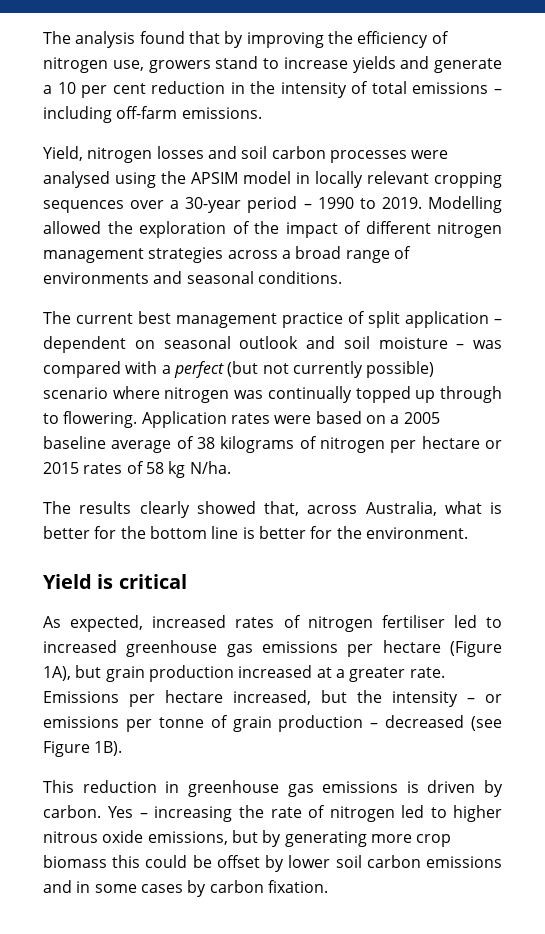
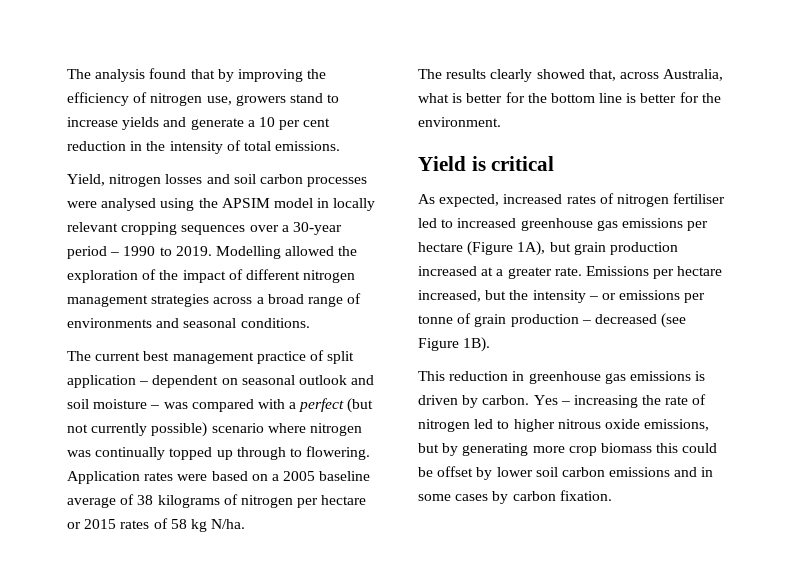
[412,82,503,94] [43,106,178,123] emissions – including off-farm -> (271, 146) none

